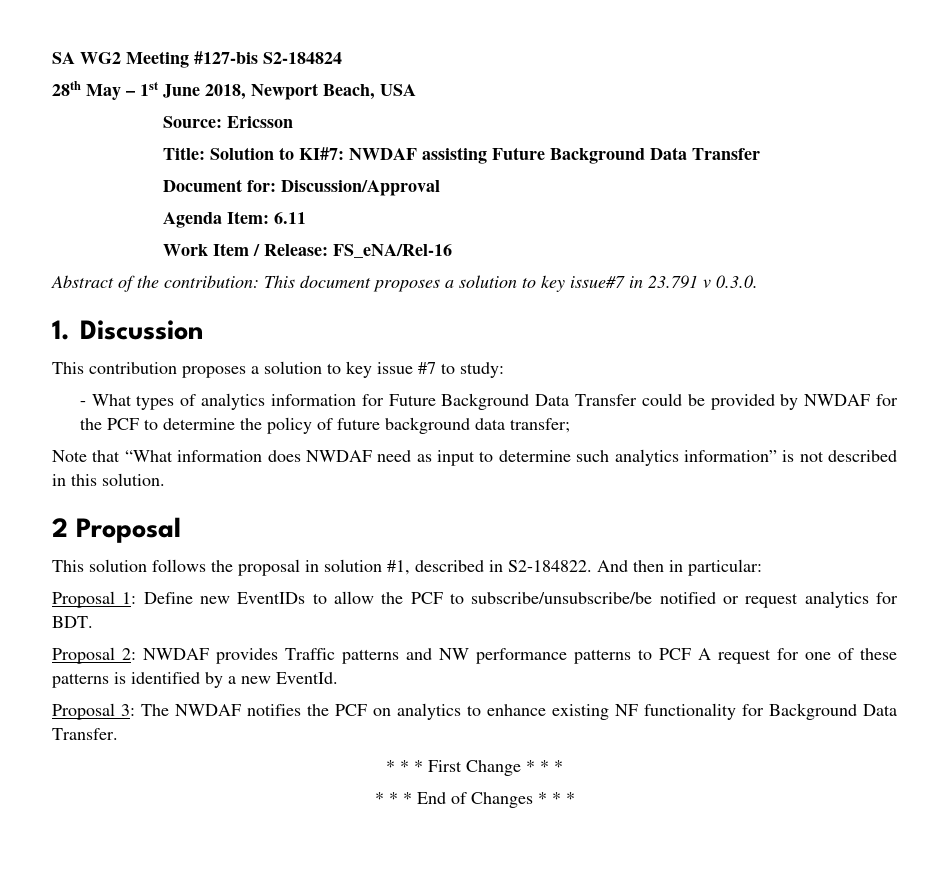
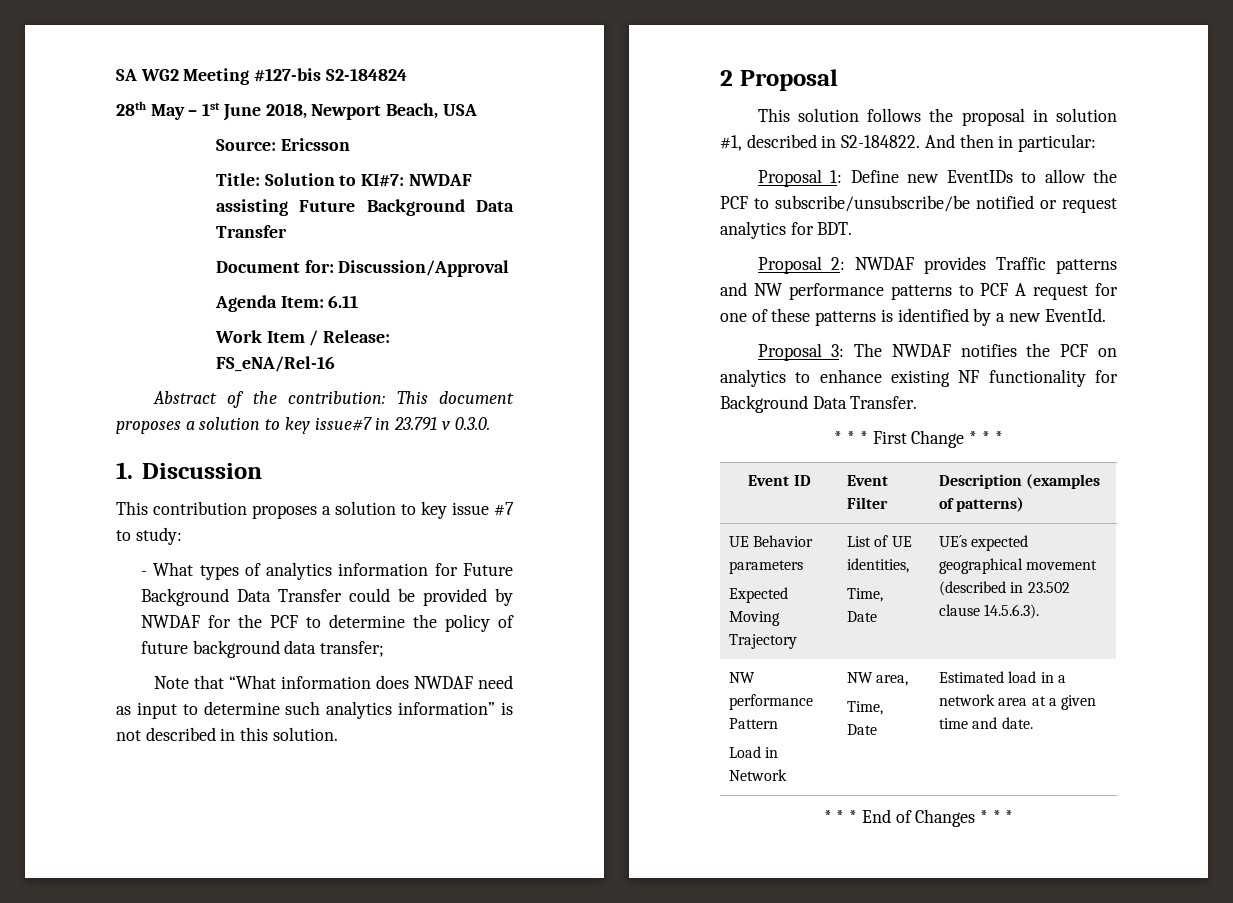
(563, 766) none -> [748,475,811,486] [847,475,889,486] [847,497,889,509] [939,474,1101,489] [939,497,1025,512] [729,535,814,547] [729,560,804,574] [729,587,789,603] [729,611,781,626] [729,634,798,649] [847,535,912,547] [847,558,910,573] [847,588,884,602] [847,611,878,622] [939,535,1029,551] [939,558,1098,574] [939,581,1070,596] [939,604,1040,619] [729,672,756,683] [729,694,814,710] [729,718,779,729] [729,746,779,758] [729,769,788,781] [847,672,909,686] [847,701,884,715] [847,724,878,735] [939,671,1067,683] [939,694,1097,710] [939,717,1033,729] // Event ID | Event Filter | Description (examples of patterns) // UE Behavior parameters // Expected Moving Trajectory | List of UE identities, // Time, // Date | UE´s expected geographical movement (described in 23.502 clause 14.5.6.3). // NW performance Pattern // Load in Network | NW area, // Time, // Date | Estimated load in a network area at a given time and date.

